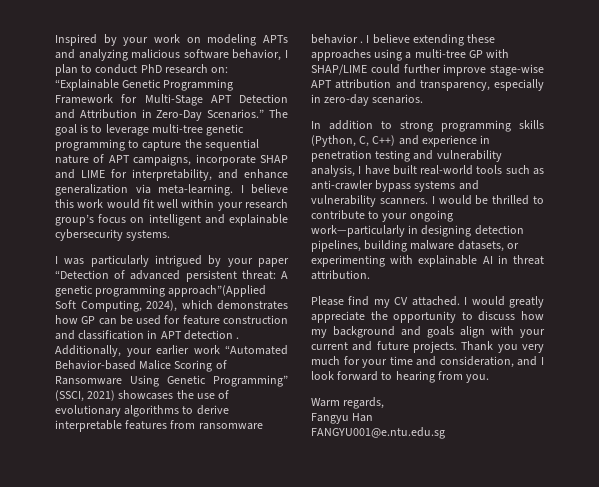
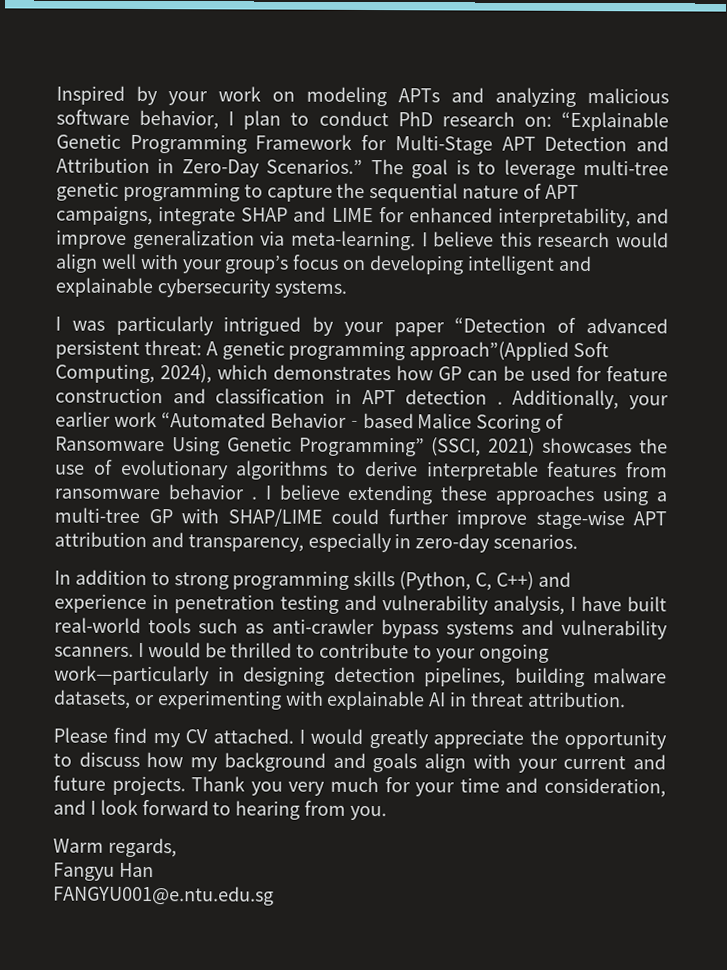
[195,154,256,166] incorporate -> [158,206,237,226] integrate
(127, 173) none -> [408,207,493,223] enhanced
[244,169,288,179] enhance -> [56,229,127,249] improve
[77,199,288,211] work would fit well within your research -> [537,231,669,248] [55,253,223,274] research would align well with your
(145, 220) none -> [369,255,465,275] developing

